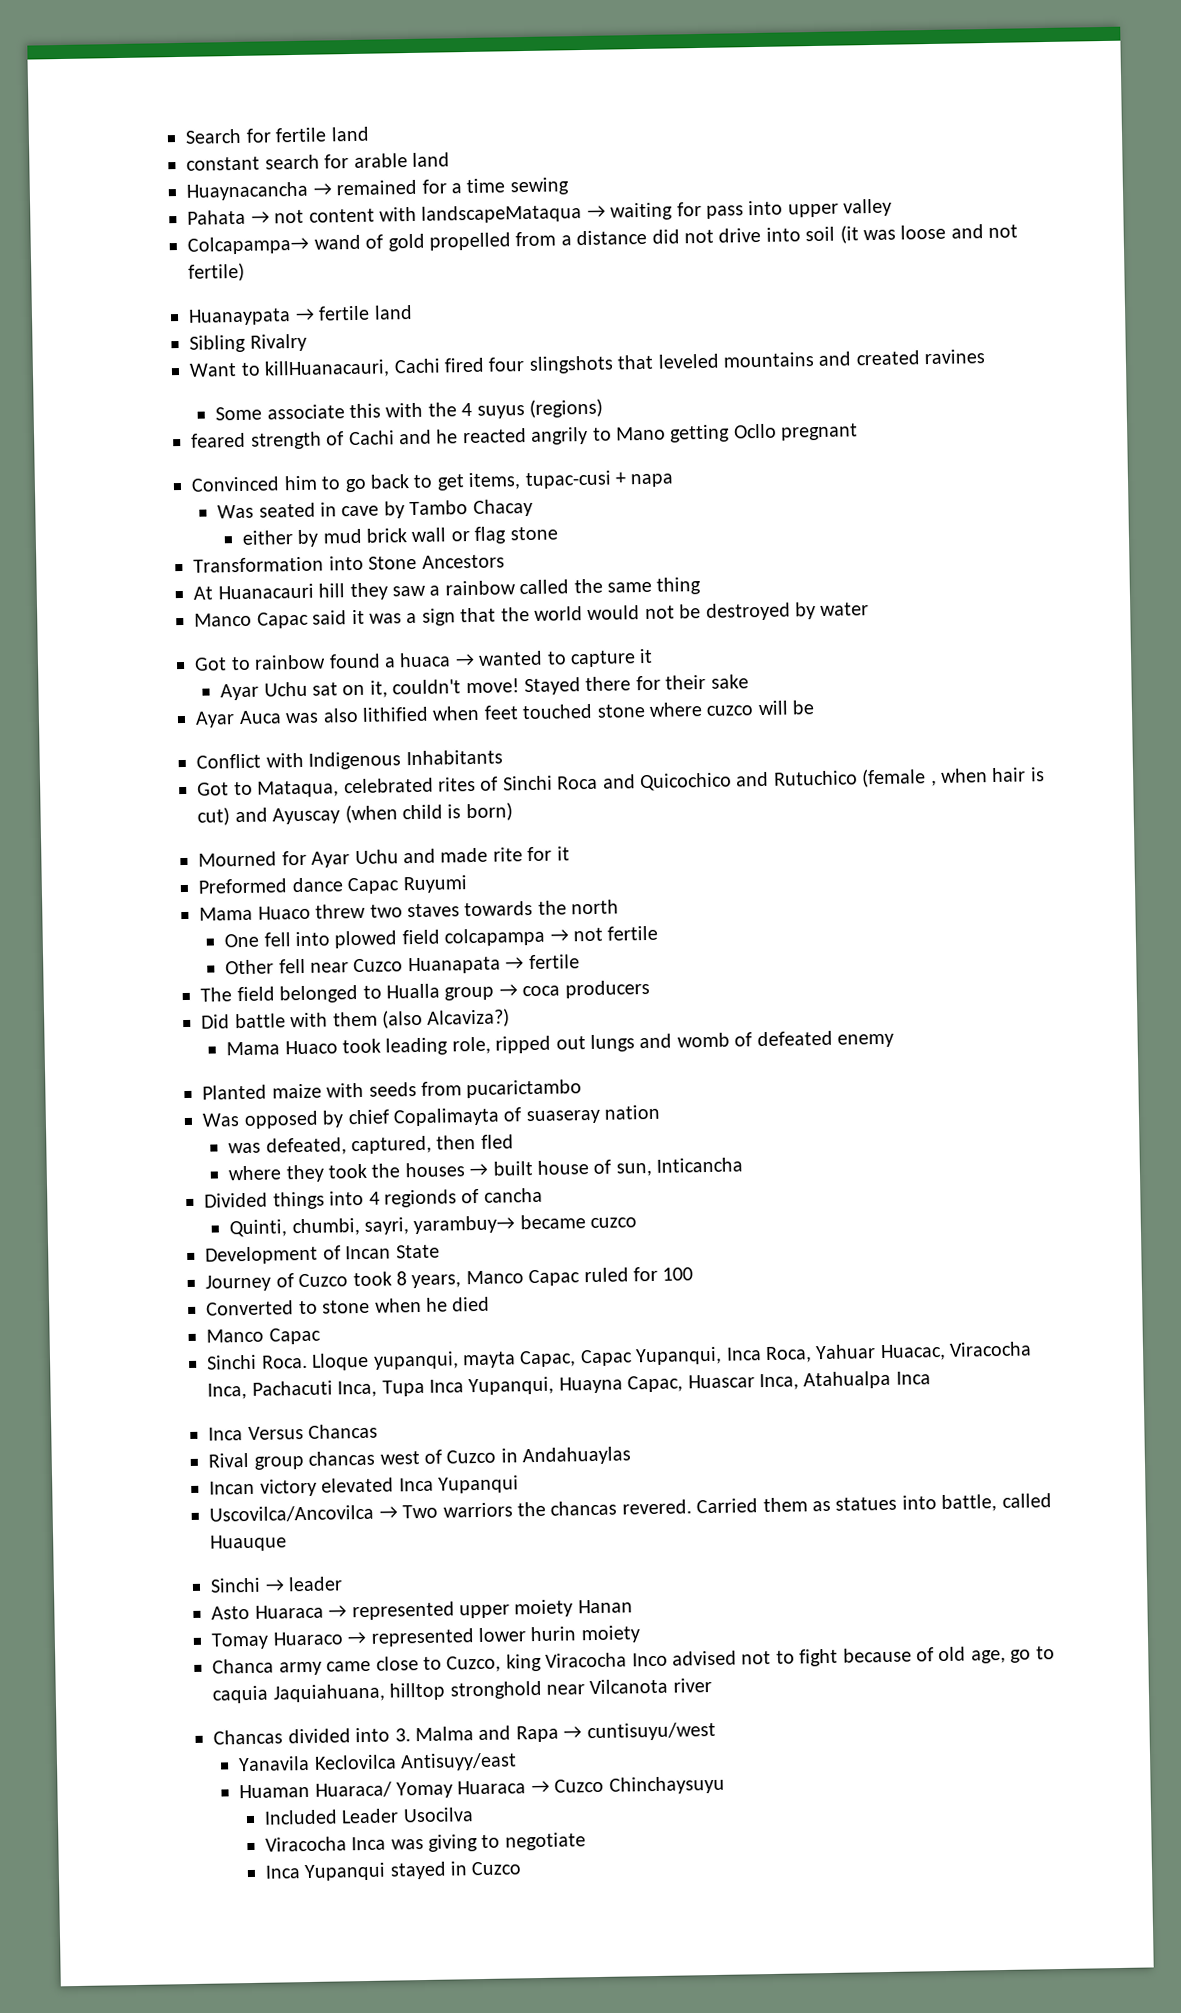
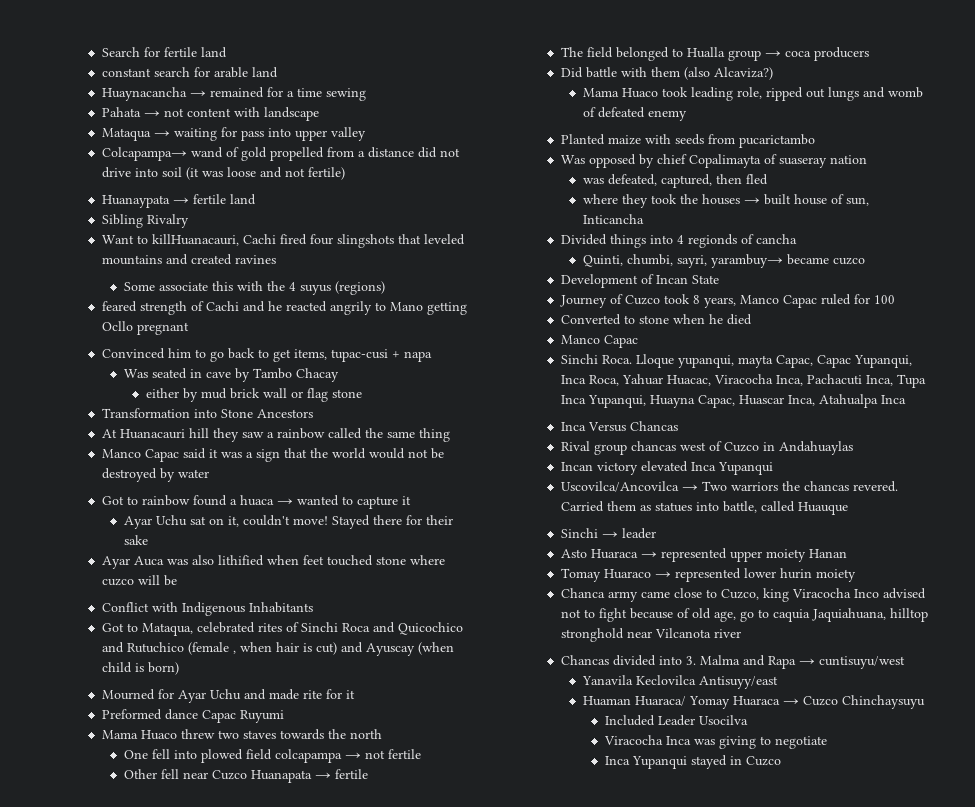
[421,204,583,224] landscapeMataqua -> [263,107,319,121] [101,128,151,141] landscape // Mataqua

